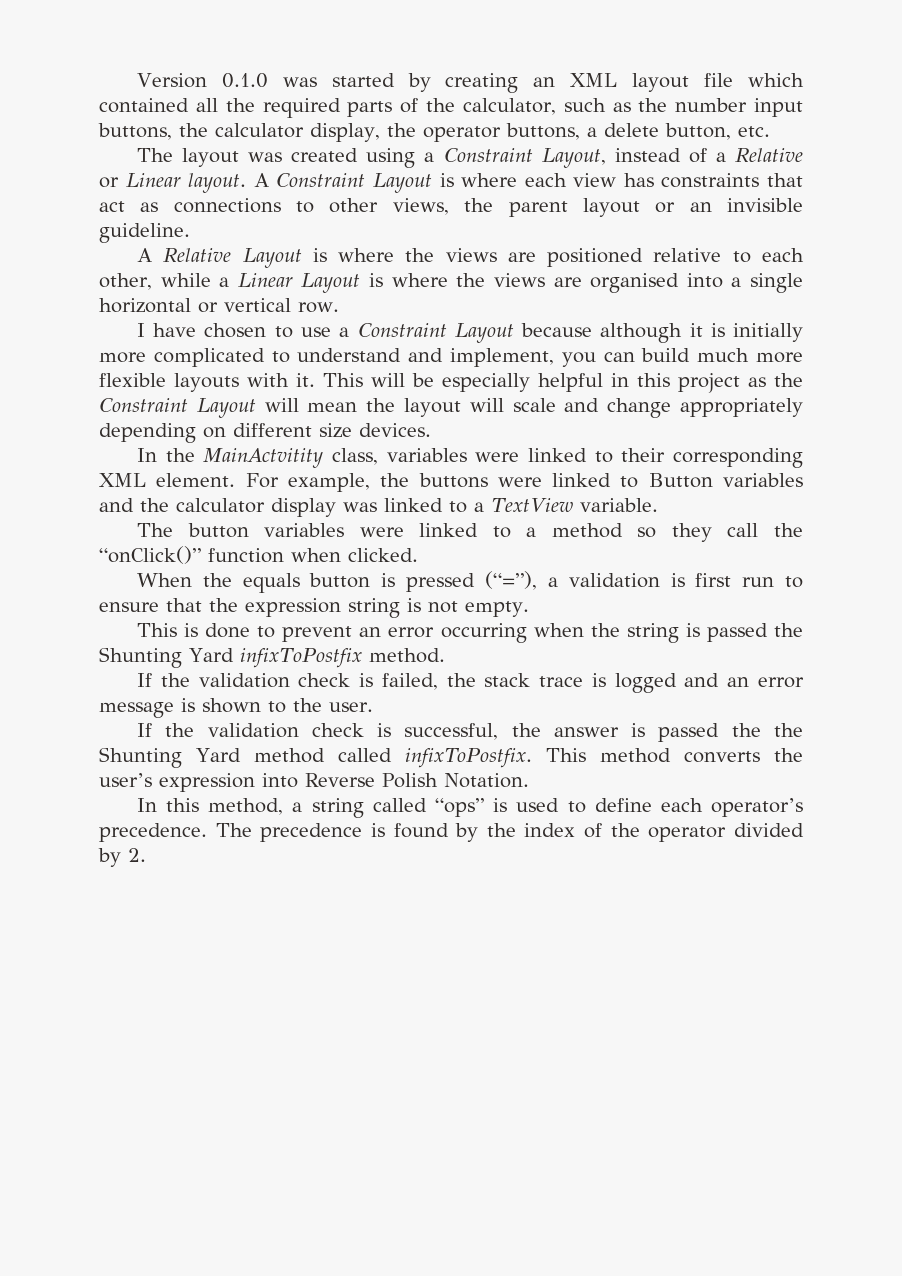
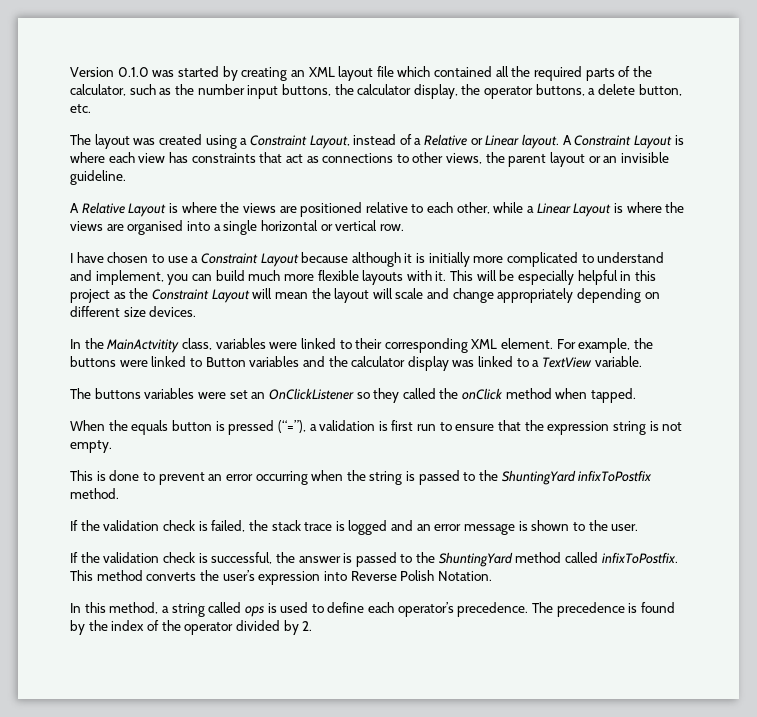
[187,523,803,542] [99,546,418,564] button variables were linked to a method so they call the “onClick()” function when clicked. -> [94,388,637,403] buttons variables were set an OnClickListener so they called the onClick method when tapped.
[773,623,803,637] [99,647,234,668] the Shunting Yard -> [463,470,576,485] to the ShuntingYard
[731,723,803,737] [99,747,241,768] the the Shunting Yard -> [400,552,513,567] to the ShuntingYard
[434,798,484,817] “ops” -> [244,606,264,617] ops

